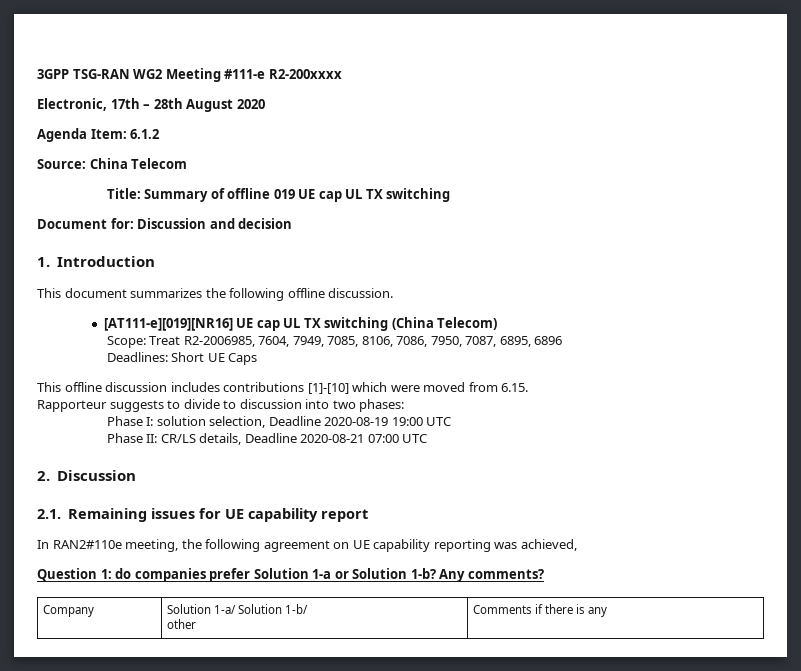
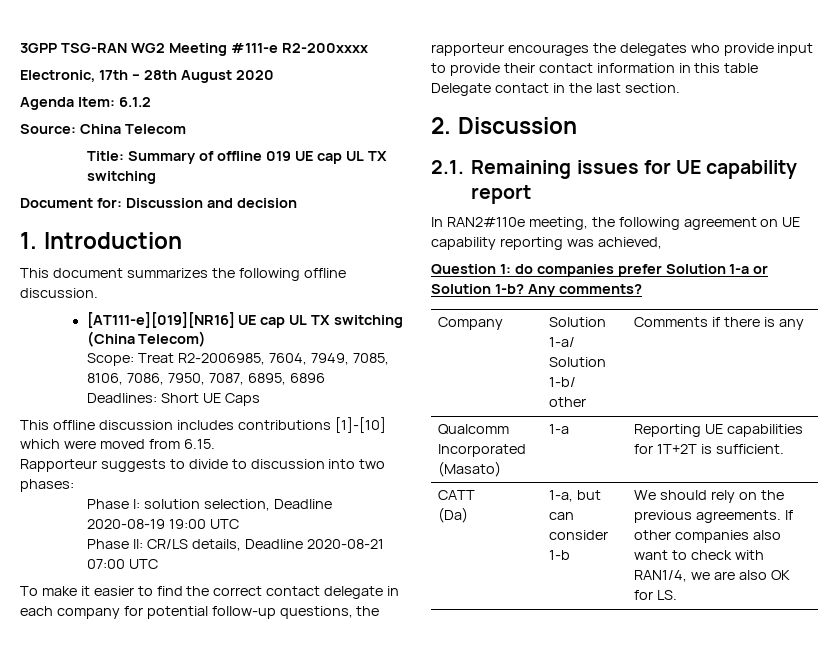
(428, 438) none -> [20,586,400,599] [20,606,380,619] [431,43,814,56] [431,63,759,76] [431,83,680,96] // To make it easier to find the correct contact delegate in each company for potential follow-up questions, the rapporteur encourages the delegates who provide input to provide their contact information in this table Delegate contact in the last section.
(608, 612) none -> [437,424,509,434] [437,444,526,457] [437,461,501,477] [548,424,569,434] [633,424,803,437] [633,444,784,454] [437,490,475,500] [437,507,468,523] [548,490,601,502] [548,512,574,520] [548,530,608,540] [548,550,570,560] [633,490,784,503] [633,510,793,523] [633,530,781,543] [633,550,764,560] [633,570,790,582] [633,590,677,600] // Qualcomm Incorporated (Masato) | 1-a | Reporting UE capabilities for 1T+2T is sufficient. // CATT // (Da) | 1-a, but can consider 1-b | We should rely on the previous agreements. If other companies also want to check with RAN1/4, we are also OK for LS.

